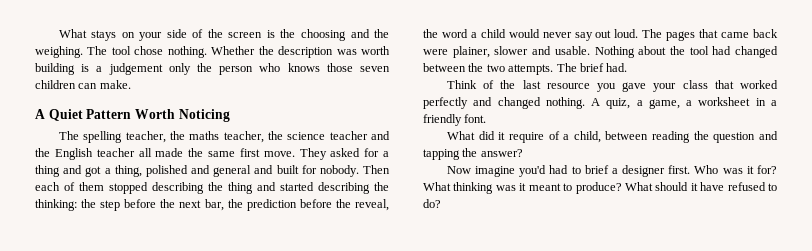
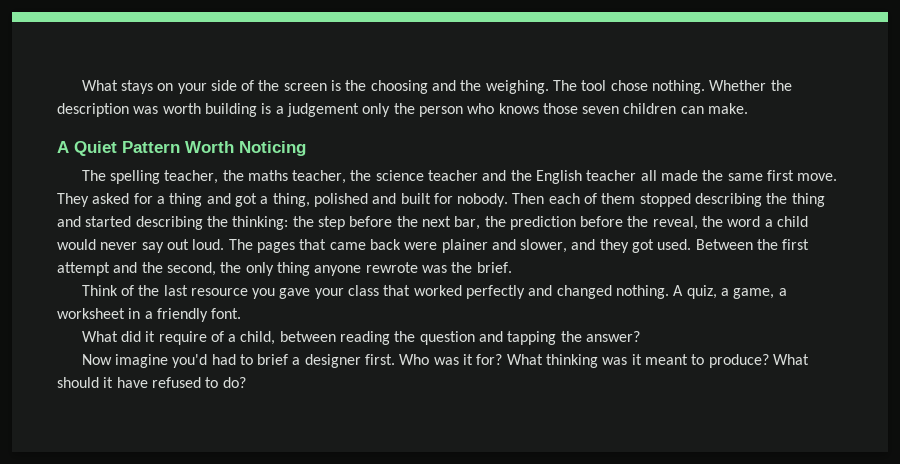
[213,165,274,177] general and -> (397, 198) none
[452,46,778,58] [423,63,628,75] plainer, slower and usable. Nothing about the tool had changed between the two attempts. The brief had. -> [441,239,810,253] [57,262,512,276] plainer and slower, and they got used. Between the first attempt and the second, the only thing anyone rewrote was the brief.

